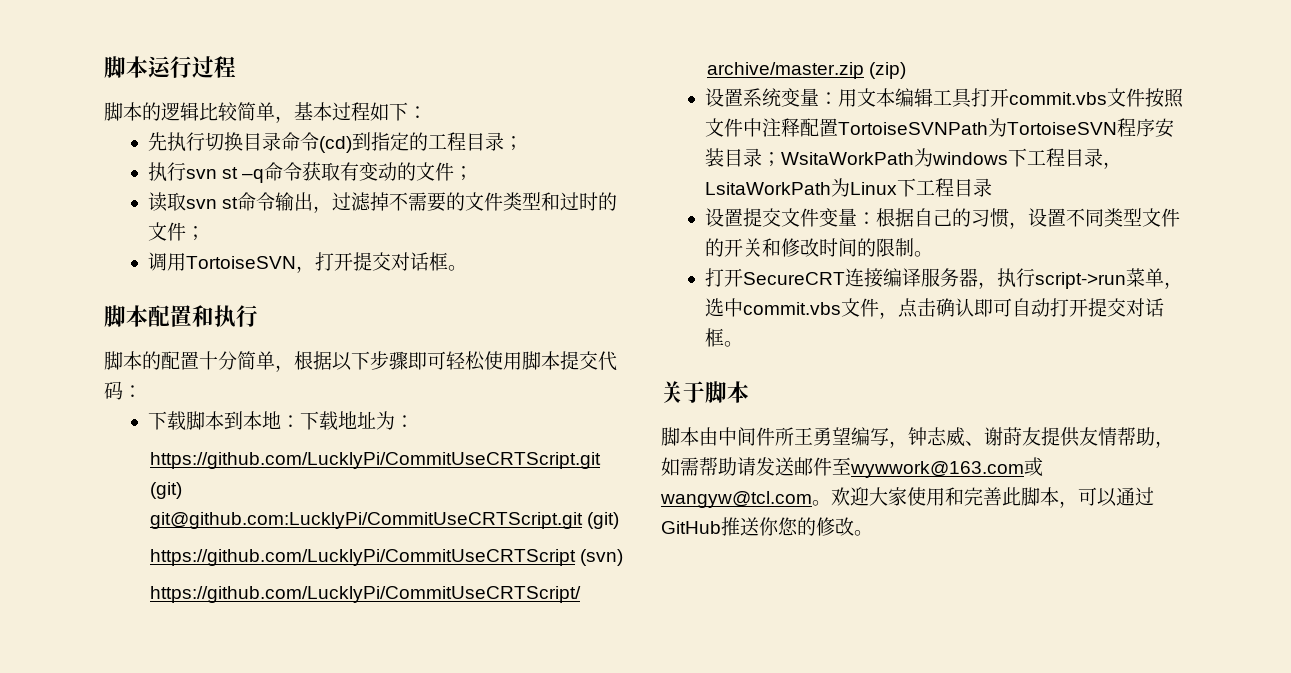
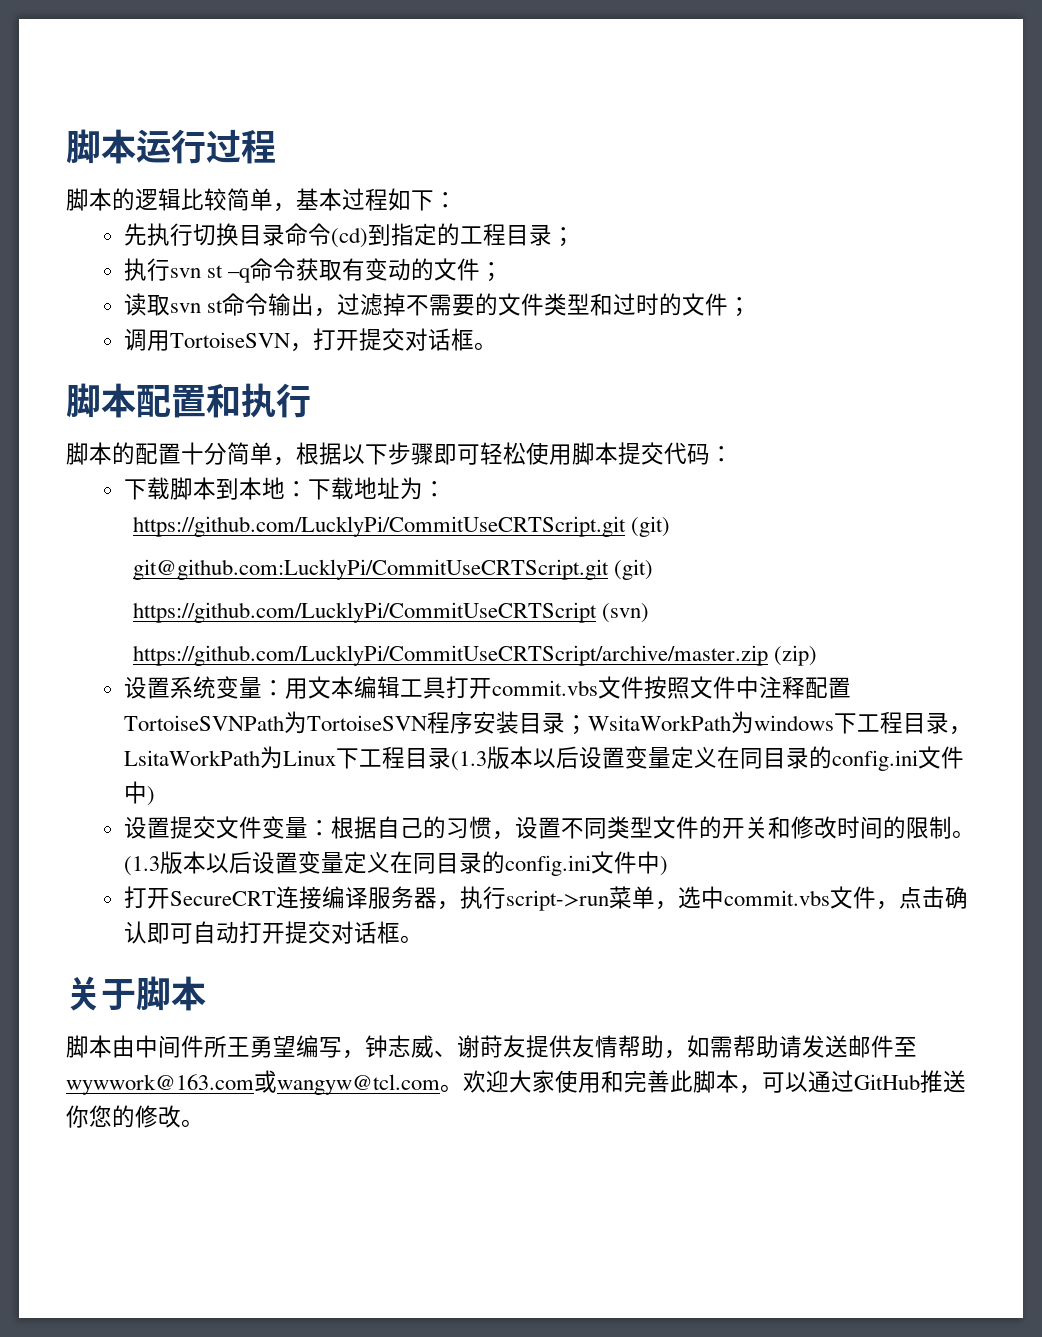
(992, 187) none -> [451,746,965,771] [124,781,156,806] (1.3版本以后设置变量定义在同目录的config.ini文件中)
(933, 254) none -> [124,851,669,876] (1.3版本以后设置变量定义在同目录的config.ini文件中)

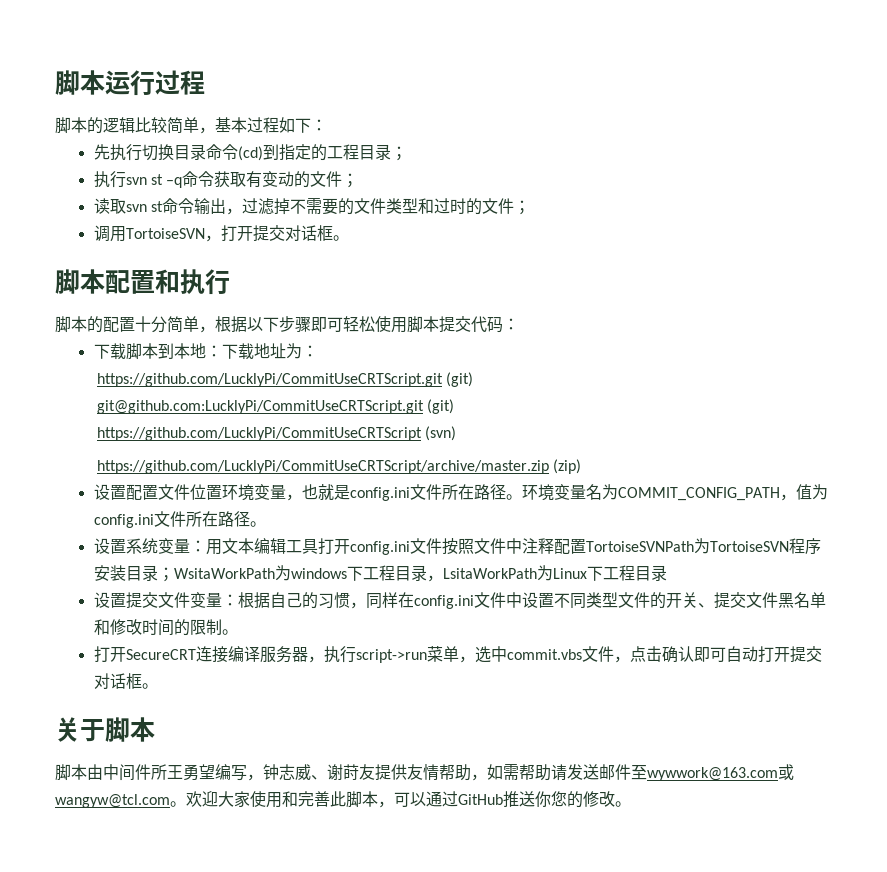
(817, 655) none -> [93,484,828,501] [93,511,266,528] // 设置配置文件位置环境变量，也就是config.ini文件所在路径。环境变量名为COMMIT_CONFIG_PATH，值为config.ini文件所在路径。
[492,680,599,696] commit.vbs -> [349,541,410,555] config.ini
[451,746,965,771] [124,781,156,806] (1.3版本以后设置变量定义在同目录的config.ini文件中) -> (667, 573) none
(516, 835) none -> [365,592,522,609] 同样在config.ini文件中
(769, 827) none -> [697,592,826,609] 、提交文件黑名单
[124,851,669,876] (1.3版本以后设置变量定义在同目录的config.ini文件中) -> (238, 632) none

